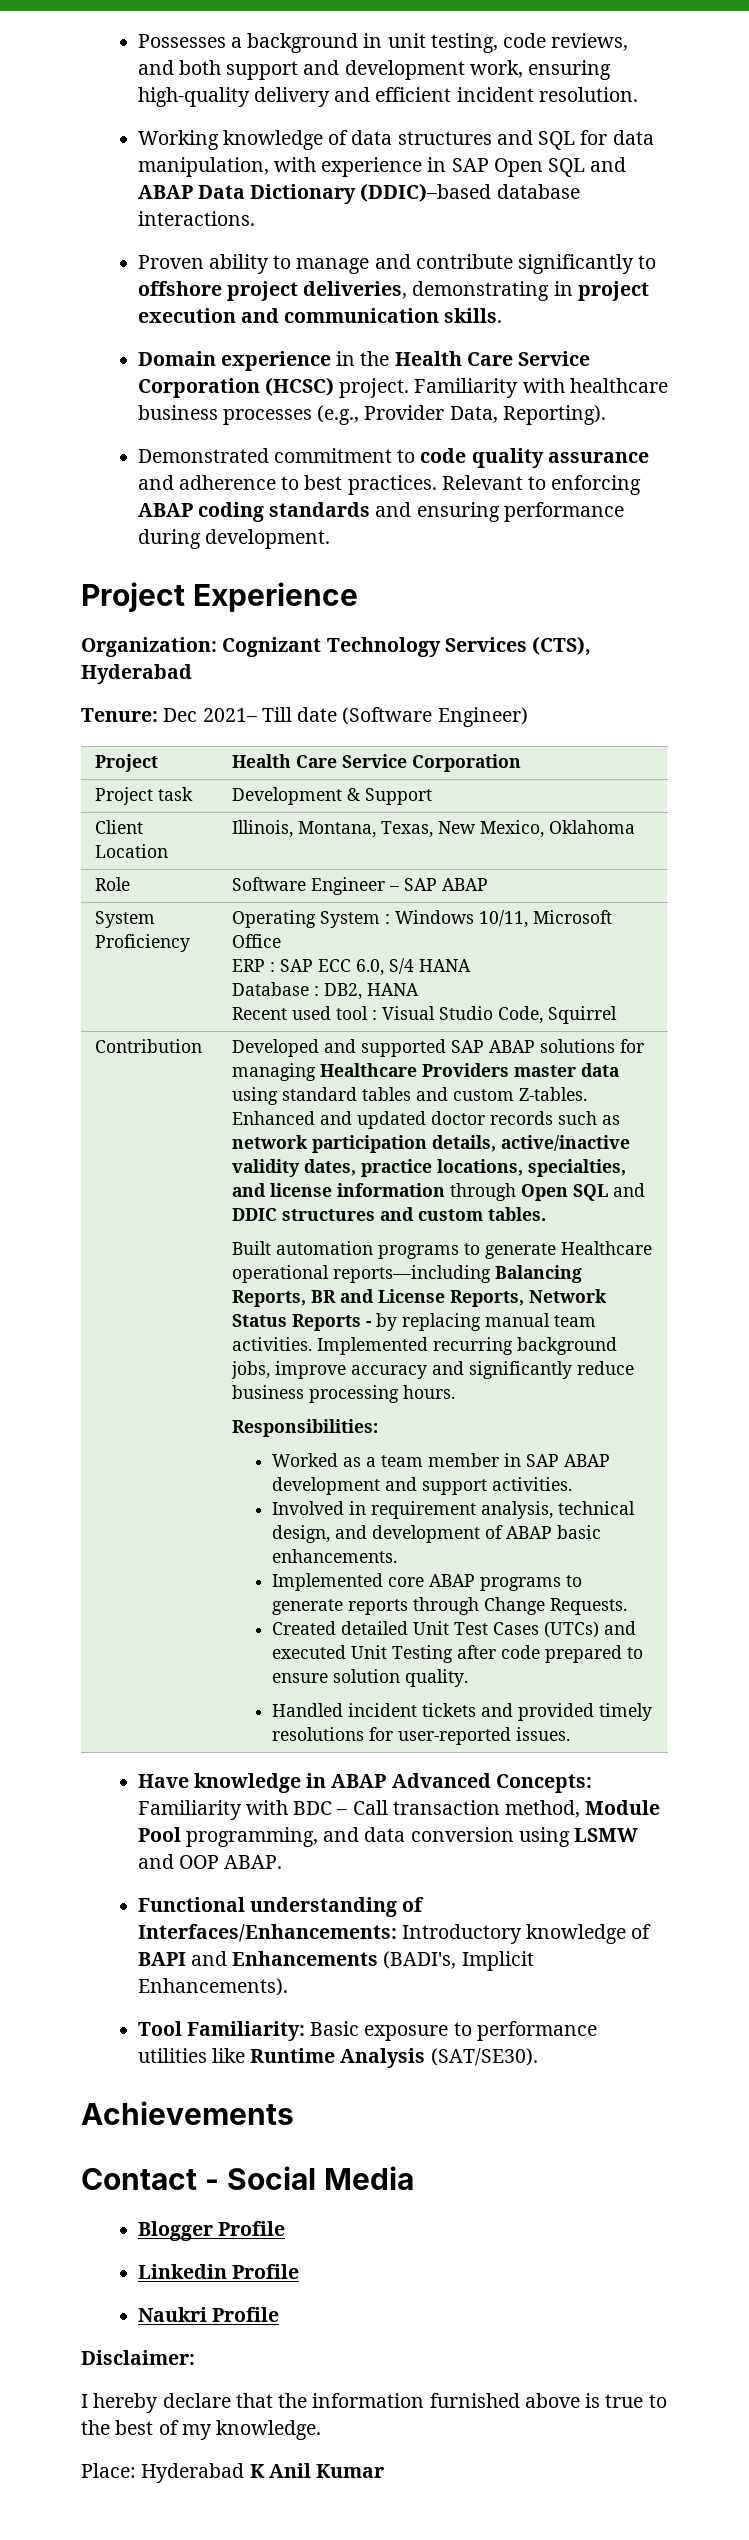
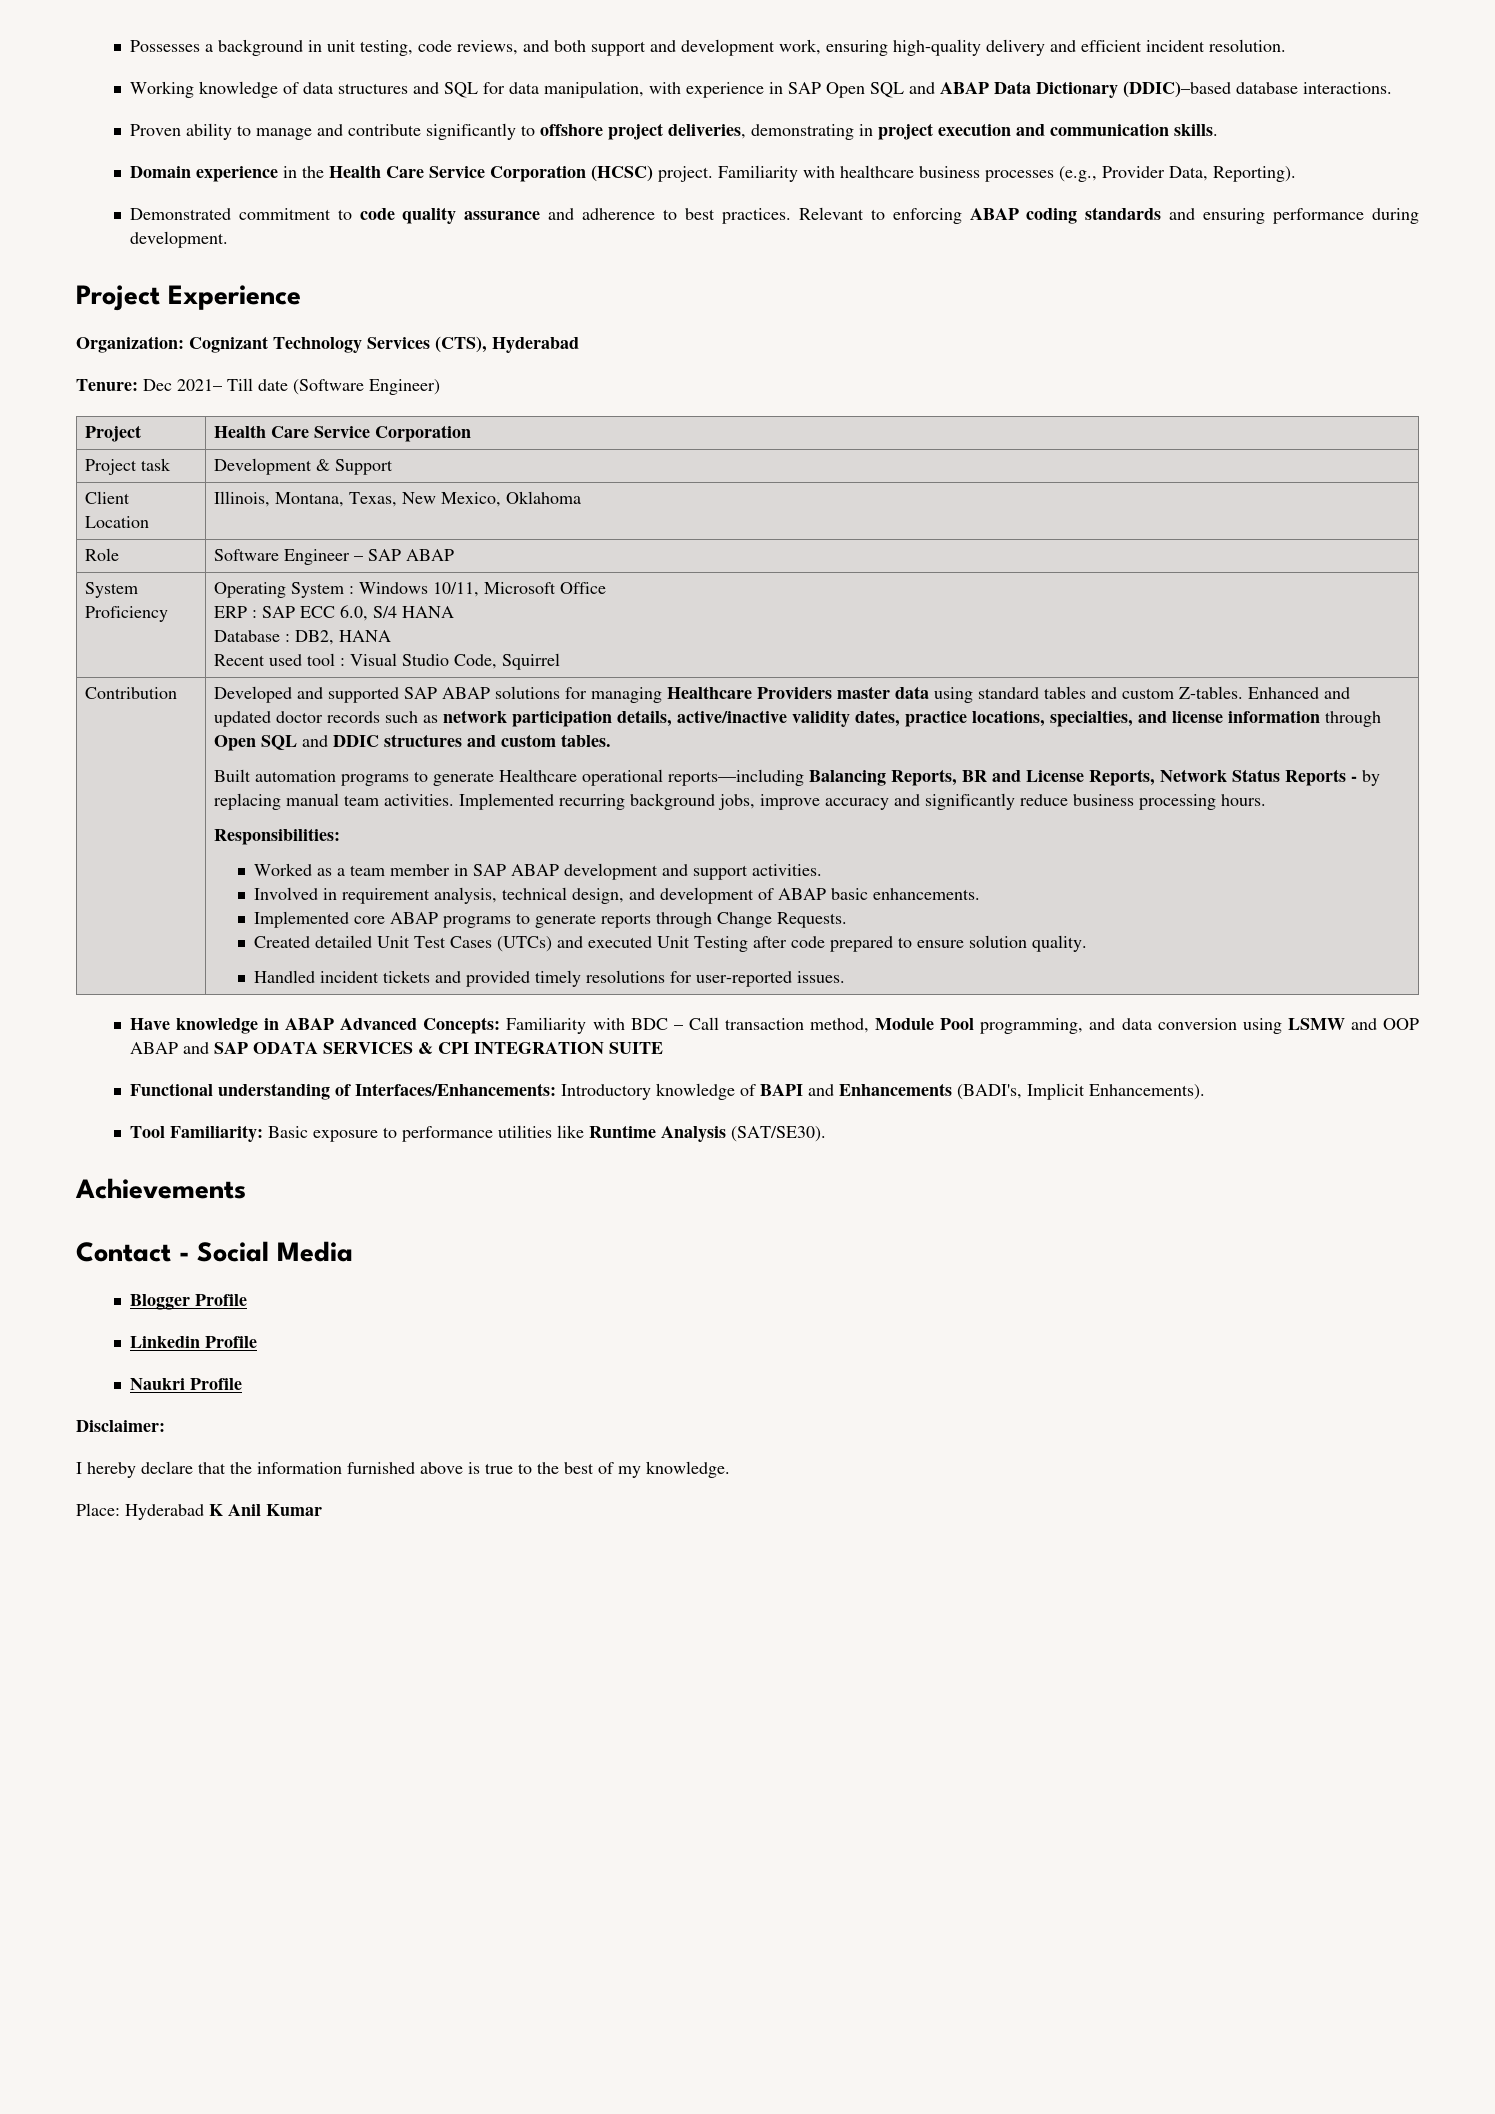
[224,1855,283,1869] ABAP. -> [129,1042,663,1054] ABAP and SAP ODATA SERVICES & CPI INTEGRATION SUITE

